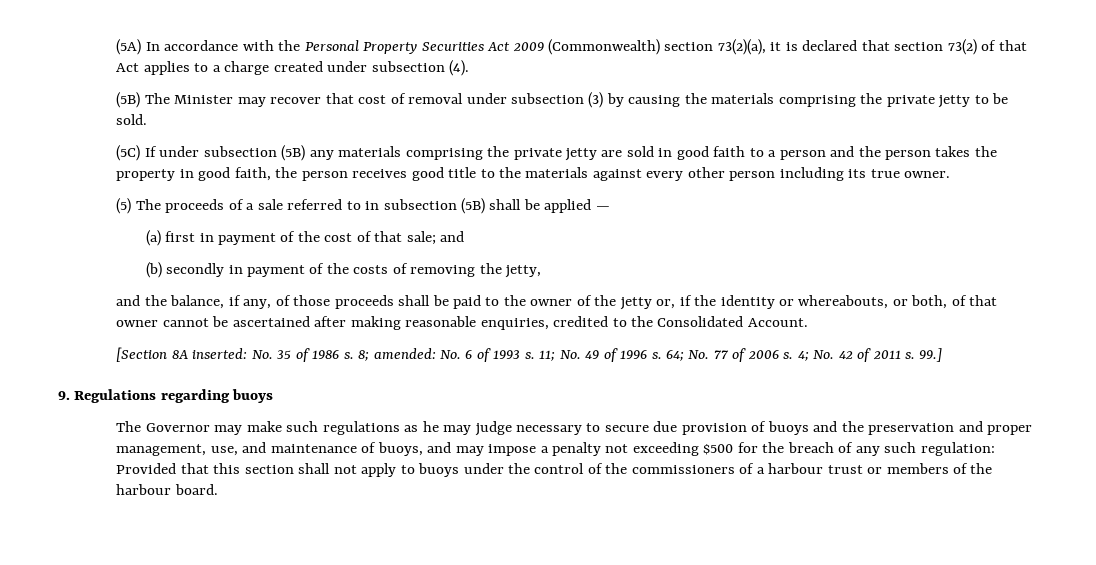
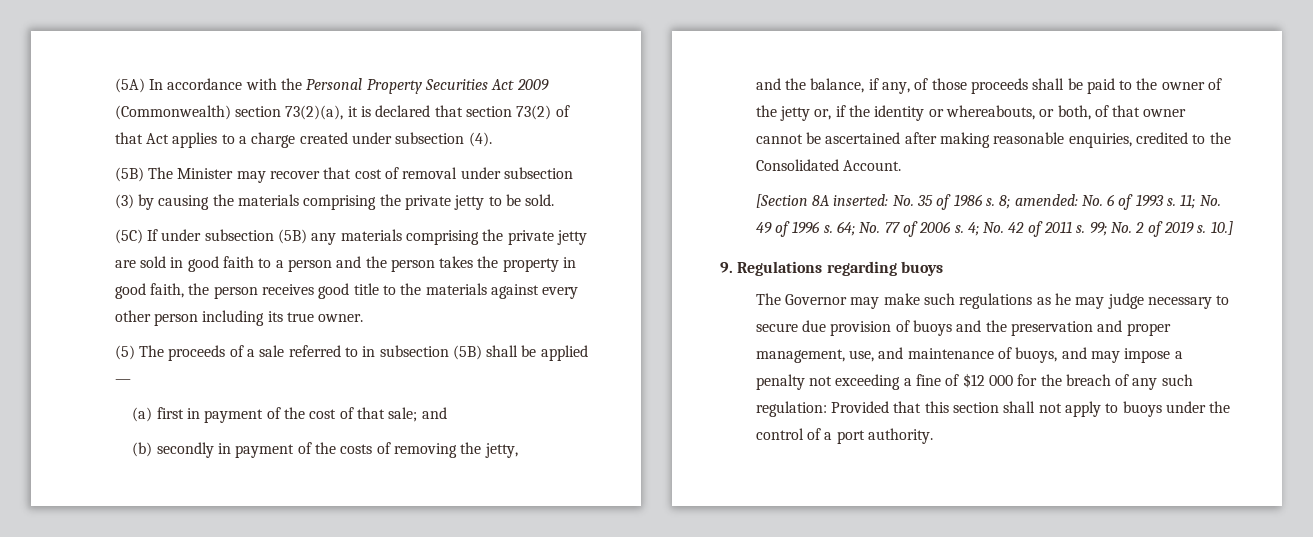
[919,348,943,362] 99.] -> [1089,221,1233,237] 99; No. 2 of 2019 s. 10.]
[703,444,734,455] $500 -> [903,373,1013,388] a fine of $12 000
[605,463,993,474] [116,484,218,495] the commissioners of a harbour trust or members of the harbour board. -> [824,428,933,444] a port authority.

